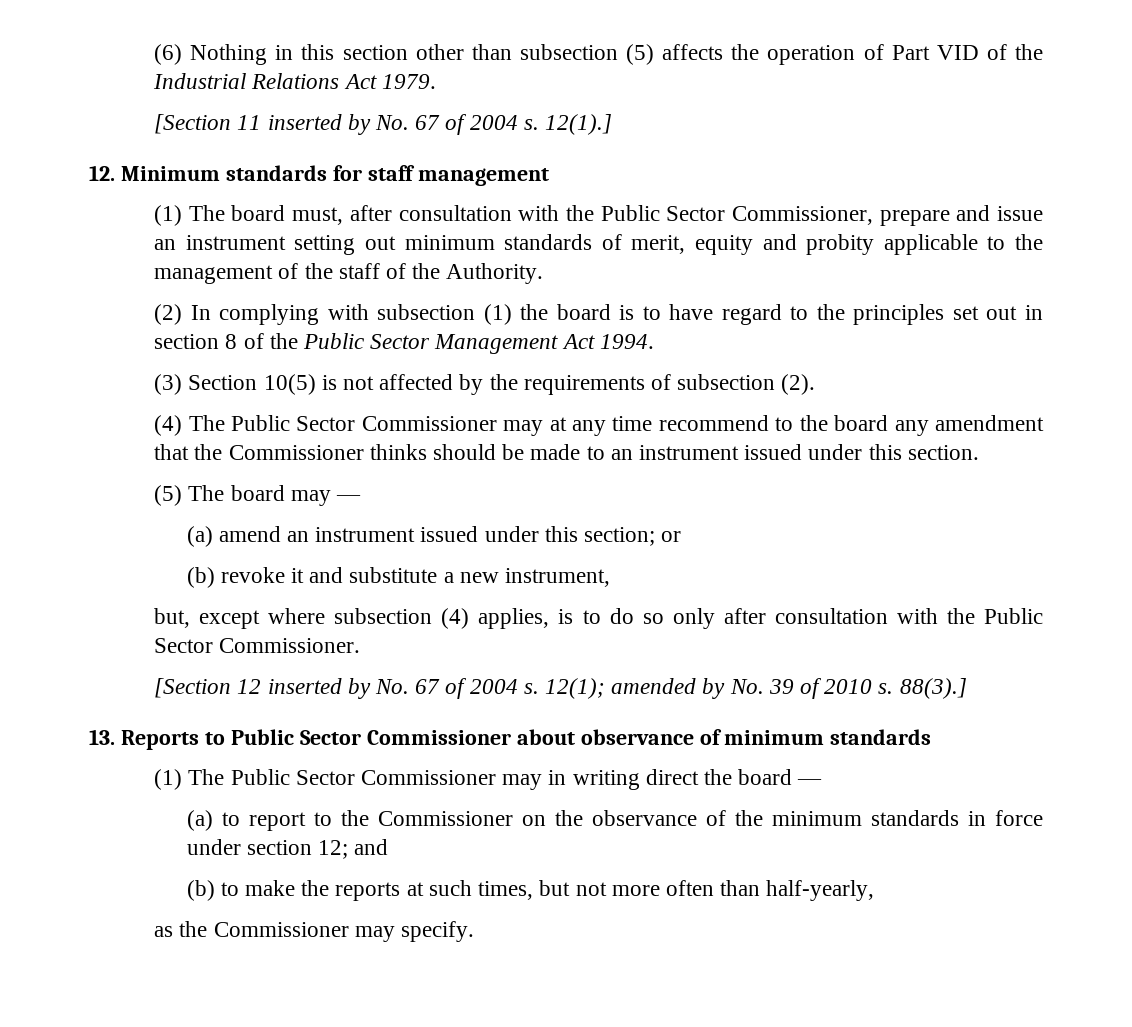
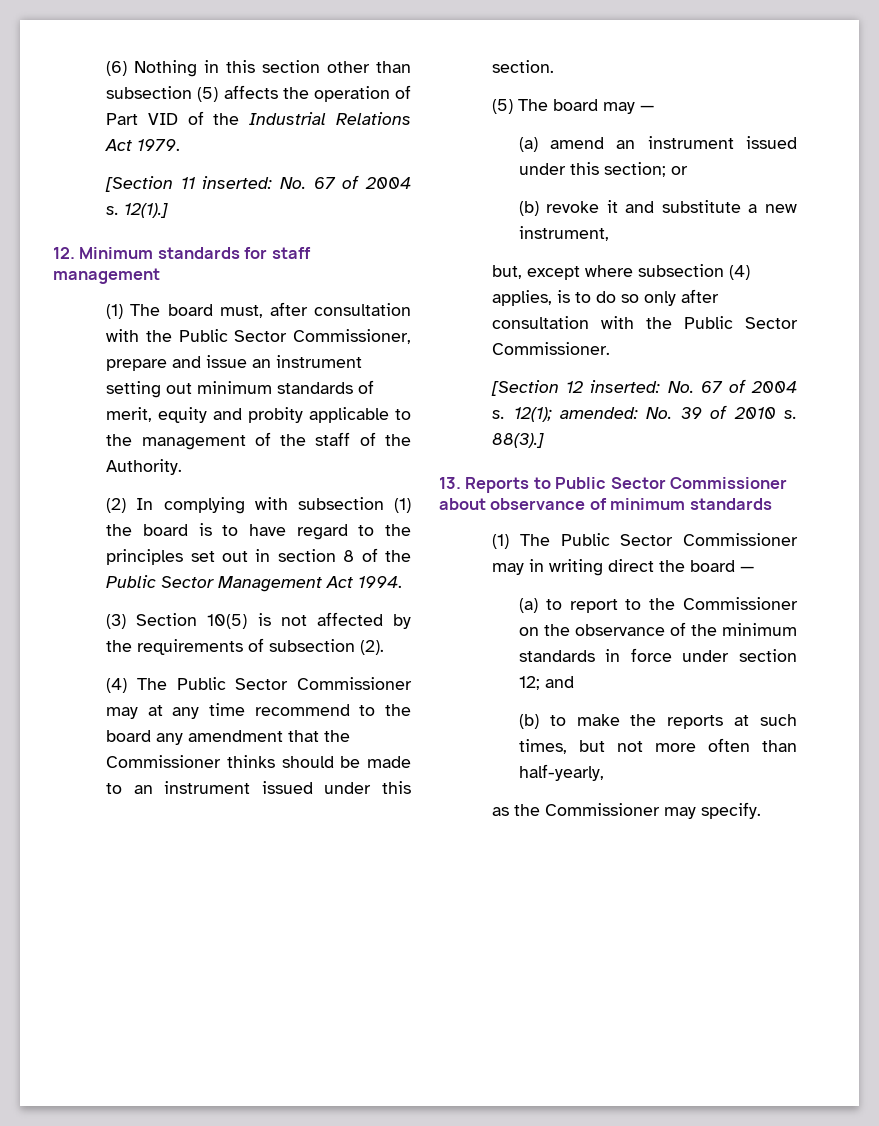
[267,114,371,135] inserted by -> [202,176,273,189] inserted:
[267,678,371,699] inserted by -> [590,380,661,393] inserted:
[611,678,726,699] amended by -> [560,407,639,419] amended:

